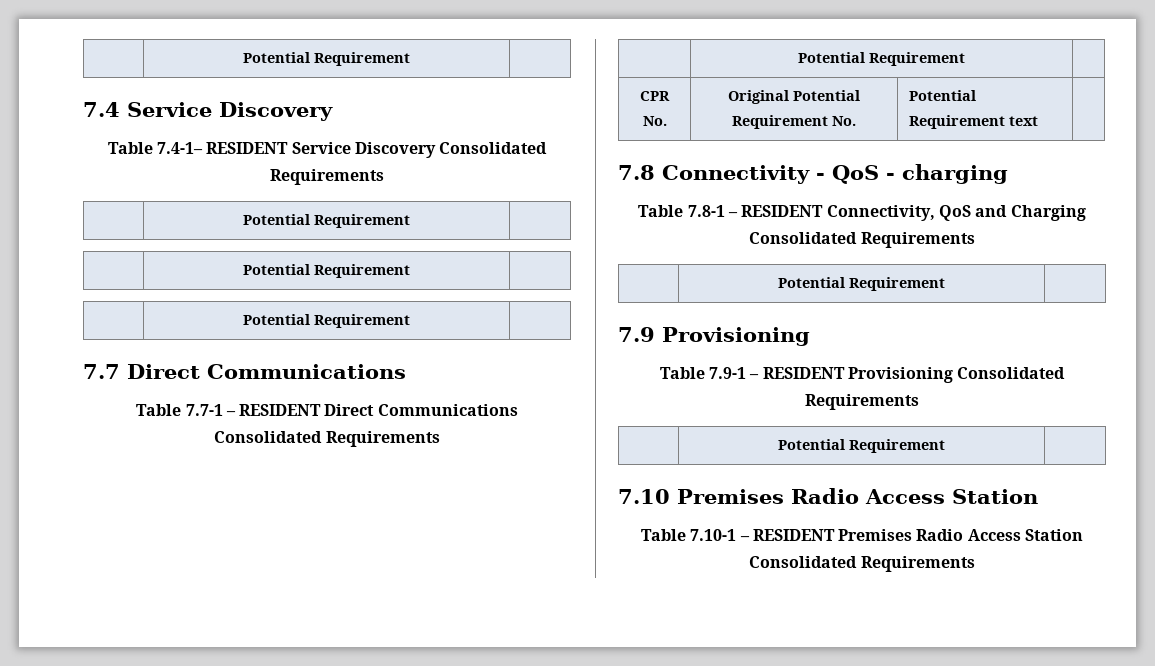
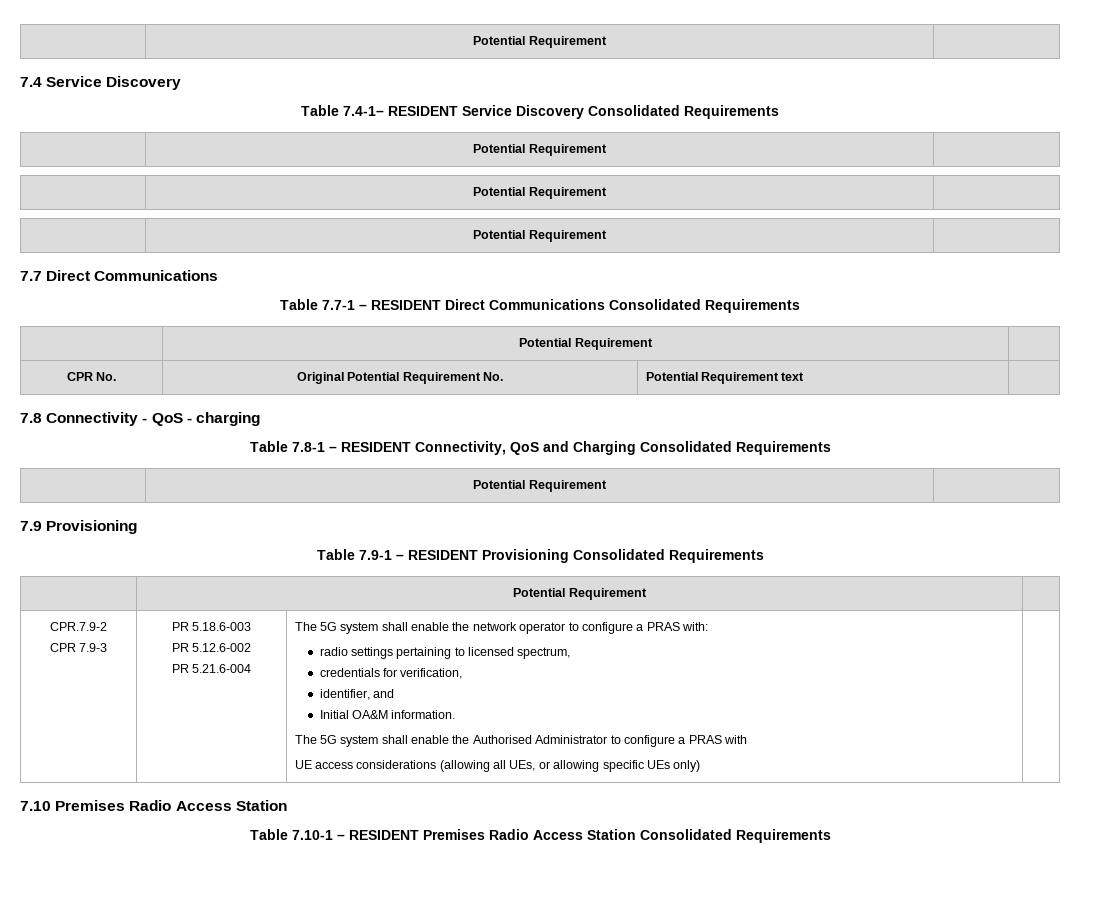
(945, 446) none -> [50,622,107,631] [49,643,108,652] [171,622,252,631] [171,643,252,652] [171,664,252,673] [294,622,709,634] [319,647,571,659] [319,668,463,679] [319,689,394,700] [319,710,456,719] [294,735,748,747] [294,760,701,772] // CPR.7.9-2 // CPR 7.9-3 | PR 5.18.6-003 // PR 5.12.6-002 // PR 5.21.6-004 | The 5G system shall enable the network operator to configure a PRAS with: // radio settings pertaining to licensed spectrum, // credentials for verification, // identifier, and // Initial OA&M information. // The 5G system shall enable the Authorised Administrator to configure a PRAS with // UE access considerations (allowing all UEs, or allowing specific UEs only) |

